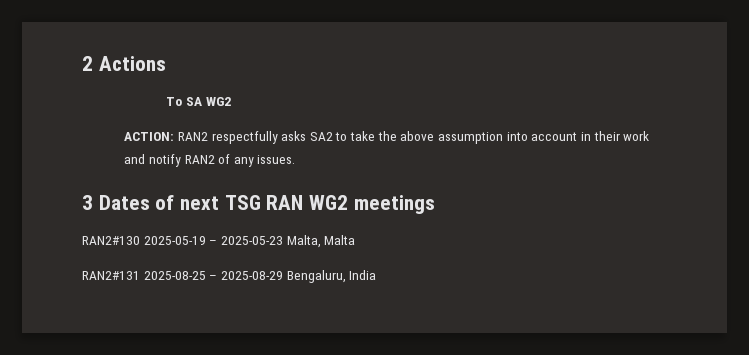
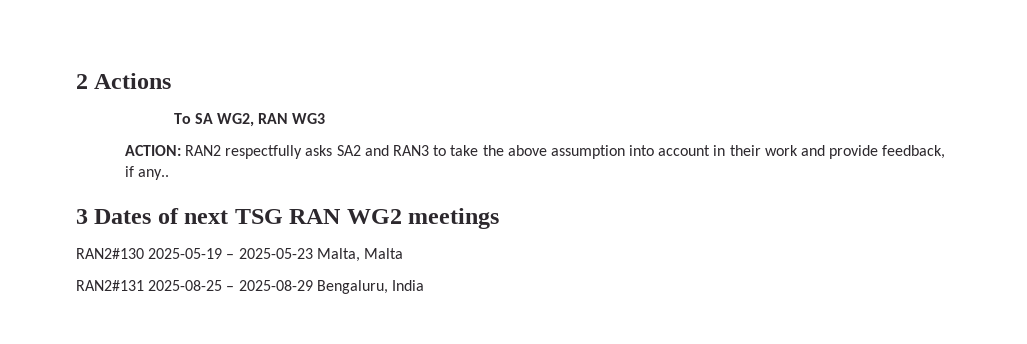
[205,97,231,106] WG2 -> [217,113,326,127] WG2, RAN WG3
(333, 136) none -> [364,145,429,156] and RAN3
[148,154,296,167] notify RAN2 of any issues. -> [829,145,946,159] [124,166,170,180] provide feedback, if any..

